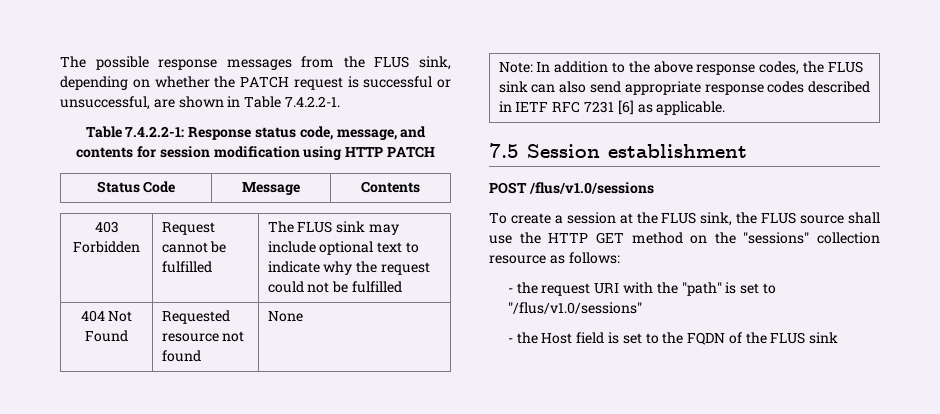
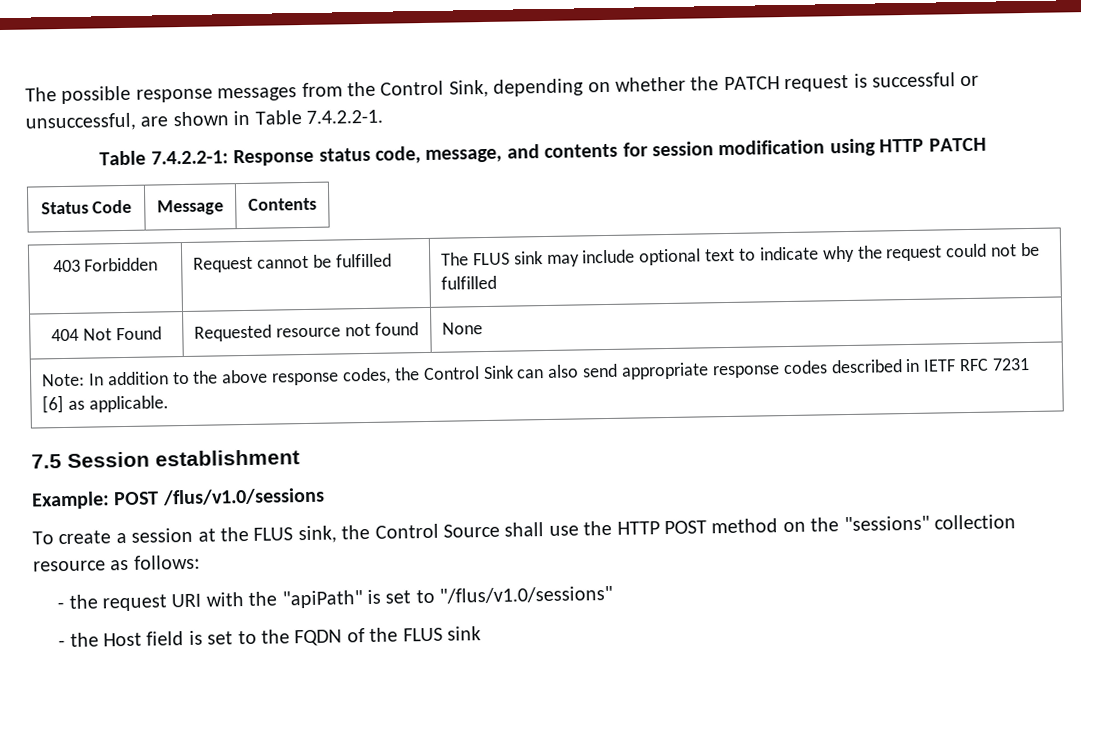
[374,56,451,70] FLUS sink, -> [380,79,489,98] Control Sink,
[827,61,863,73] [498,81,528,93] FLUS sink -> [422,365,514,381] Control Sink
(747, 151) none -> [31,491,110,510] Example:
[761,212,845,224] FLUS source -> [374,523,500,539] Control Source
[595,232,624,244] GET -> [663,520,707,535] POST
[681,282,722,296] "path" -> [281,590,363,609] "apiPath"

